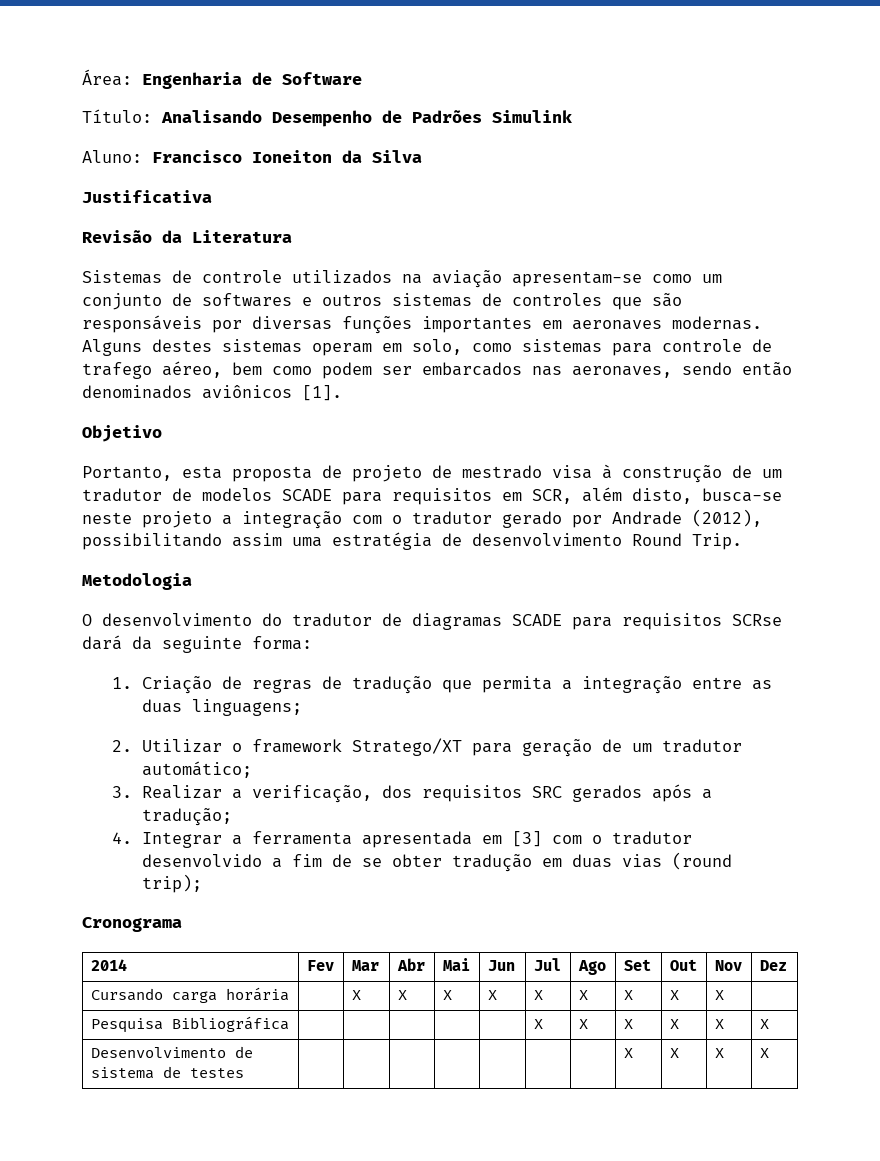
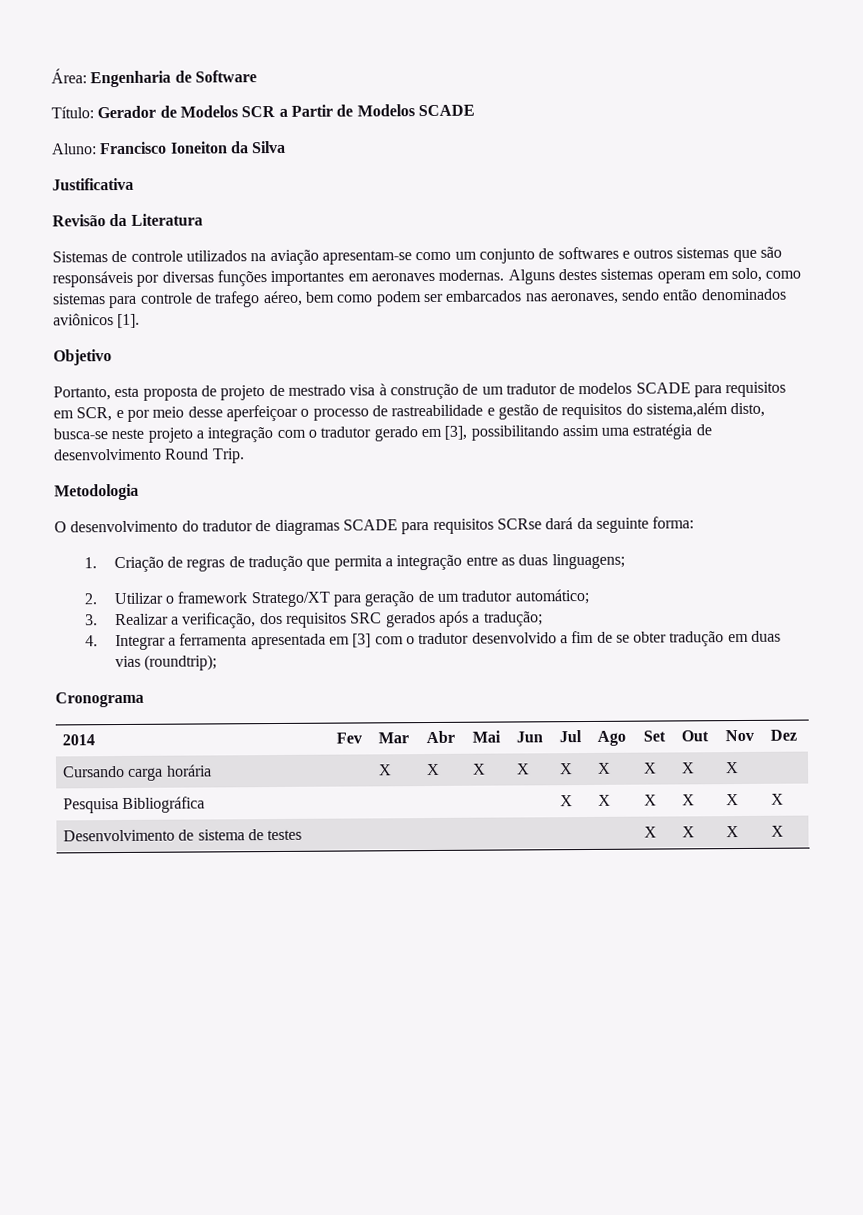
[161,110,572,127] Analisando Desempenho de Padrões Simulink -> [97,104,475,119] Gerador de Modelos SCR a Partir de Modelos SCADE
[482,293,602,306] de controles -> (730, 253) none
[582,487,622,502] além -> [115,402,729,422] e por meio desse aperfeiçoar o processo de rastreabilidade e gestão de requisitos do sistema,além
[572,509,762,528] por Andrade (2012), -> [420,425,468,440] em [3],
[671,852,732,870] [141,874,202,893] (round trip); -> [143,654,217,671] (roundtrip);

